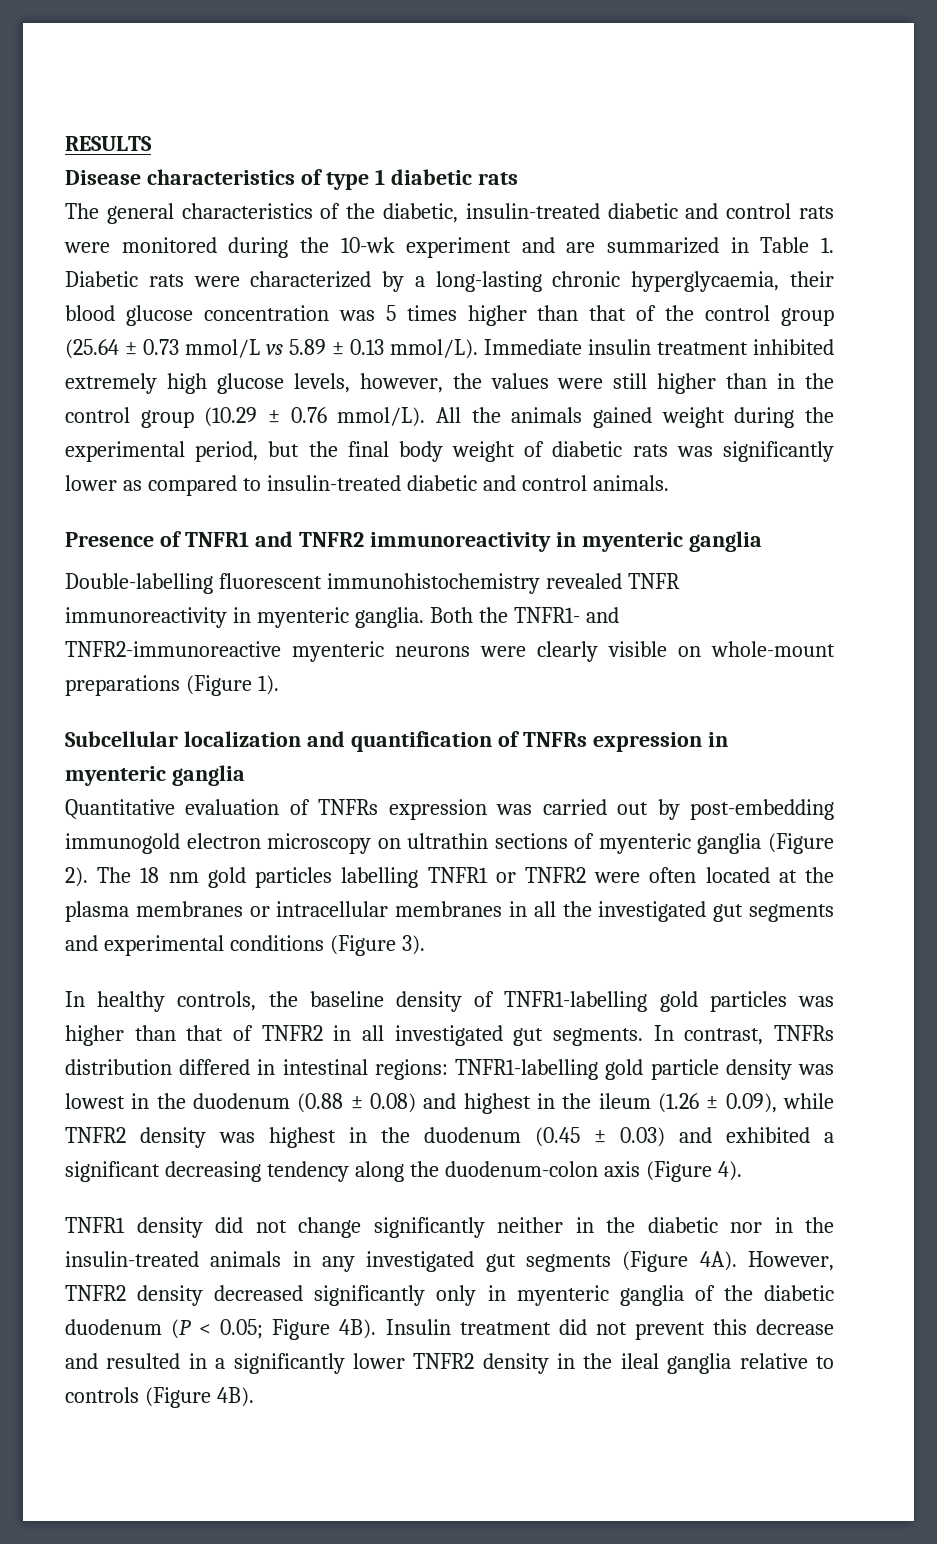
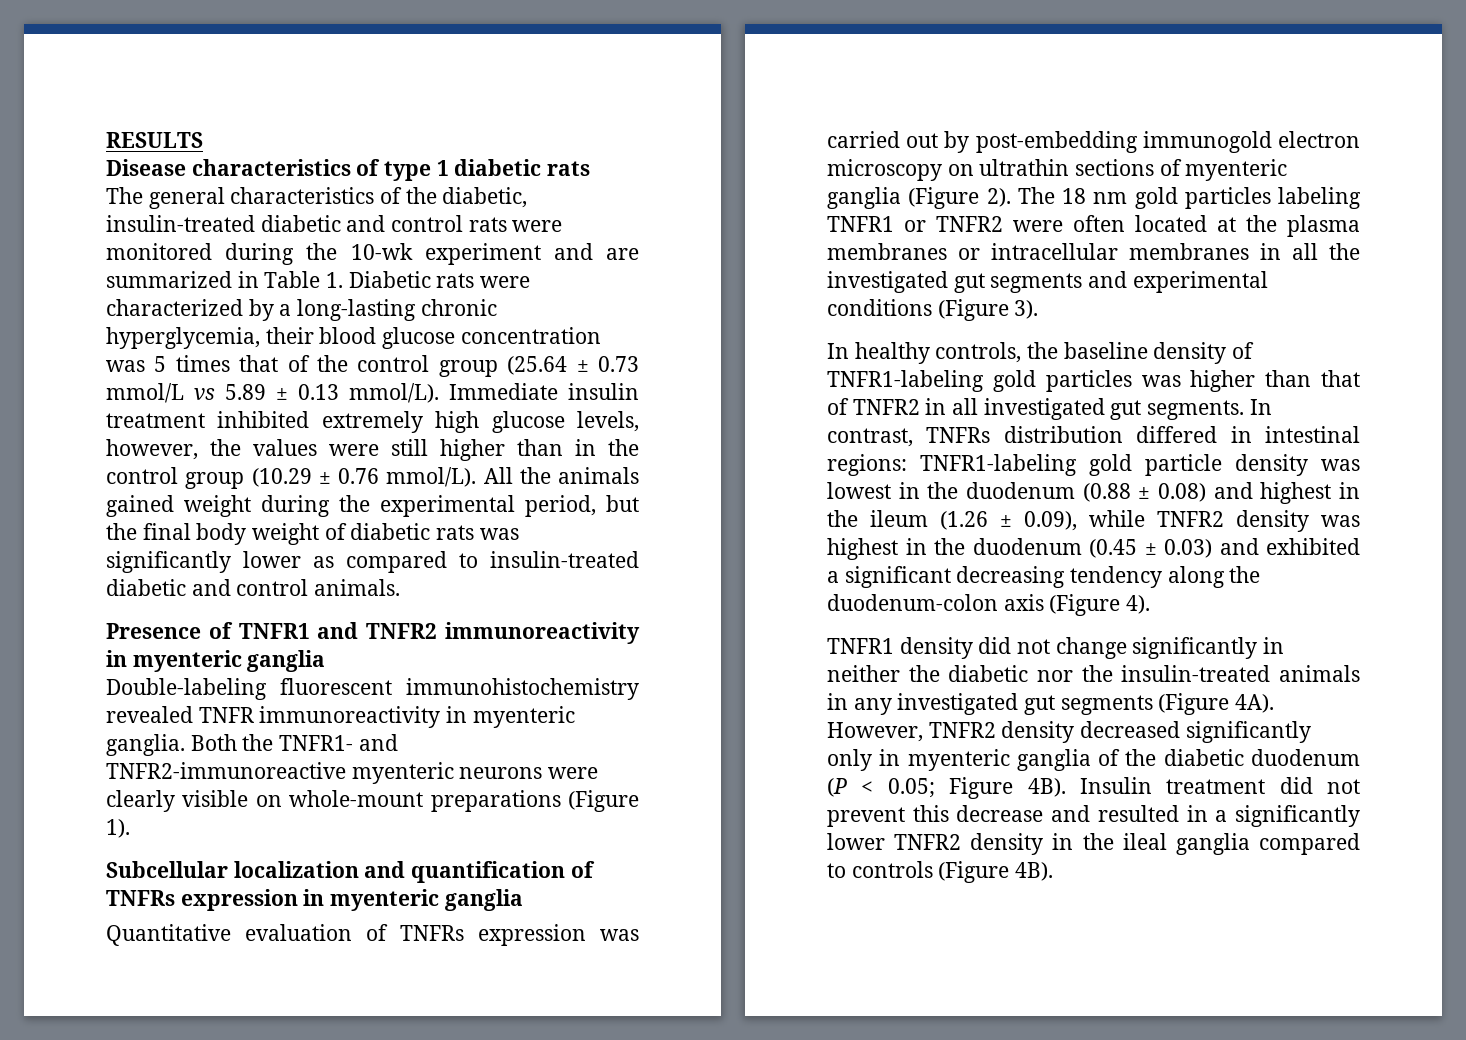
[631,271,780,292] hyperglycaemia, -> [106,327,260,349] hyperglycemia,
[467,305,579,326] higher than -> (230, 363) none
[65,573,213,594] Double-labelling -> [106,678,267,700] Double-labeling
[341,867,419,888] labelling -> [1278,187,1361,209] labeling
[504,991,648,1012] TNFR1-labelling -> [827,370,984,392] TNFR1-labeling
[455,1059,599,1080] TNFR1-labelling -> [920,454,1077,476] TNFR1-labeling
[497,1217,594,1233] neither in -> [1263,637,1285,654] [827,665,900,682] in neither
[774,1217,793,1233] in -> (1073, 676) none
[739,1353,808,1369] relative -> [1259,833,1360,855] compared

